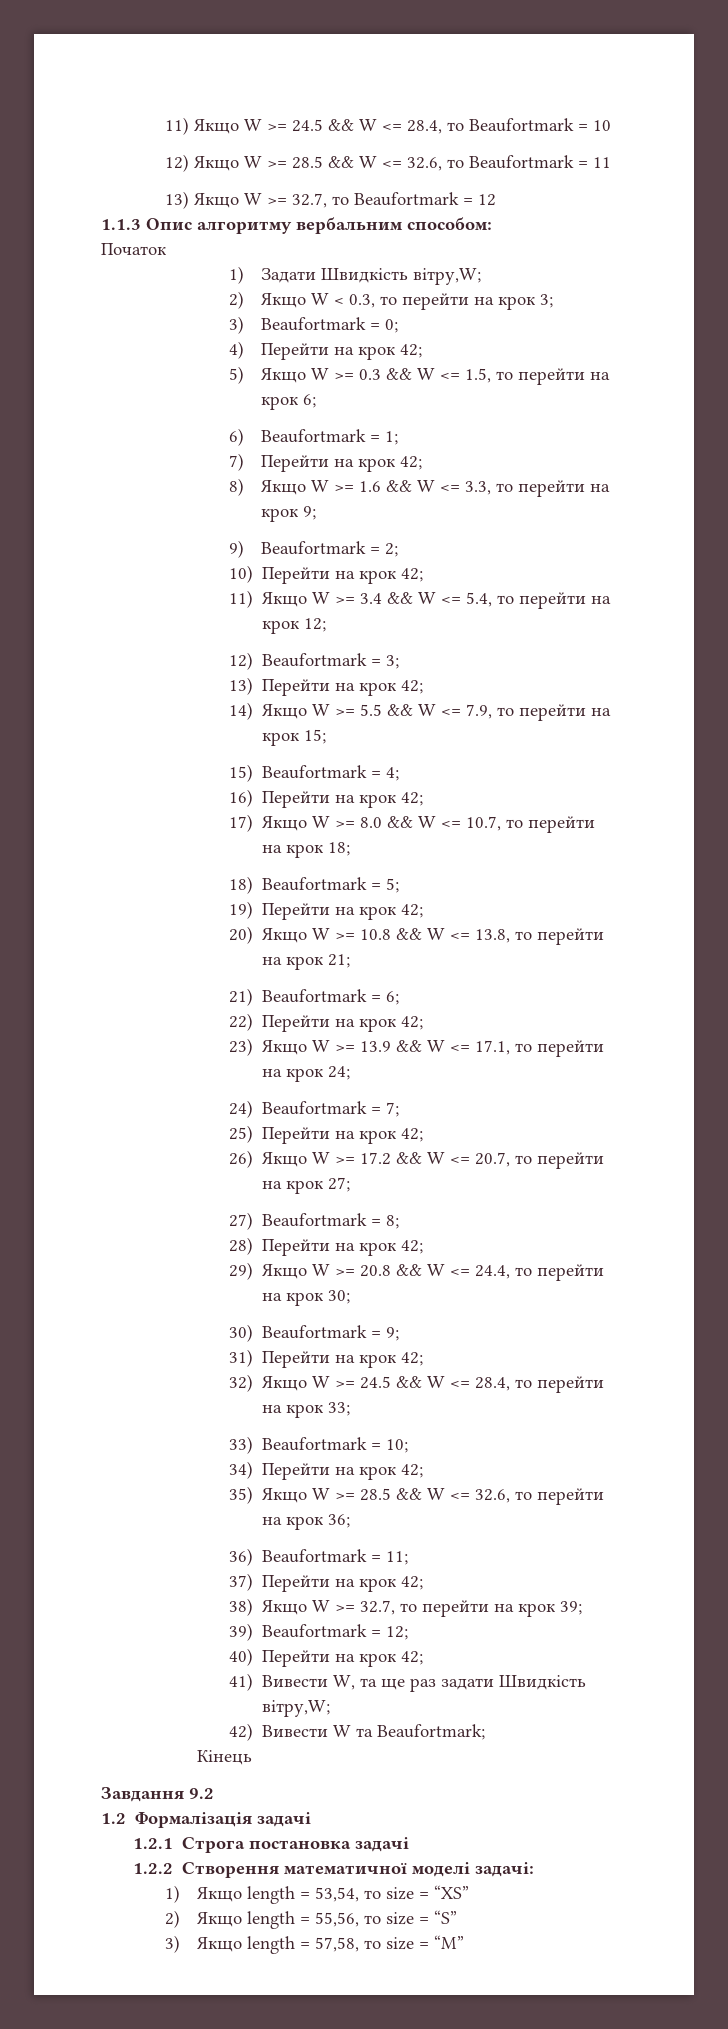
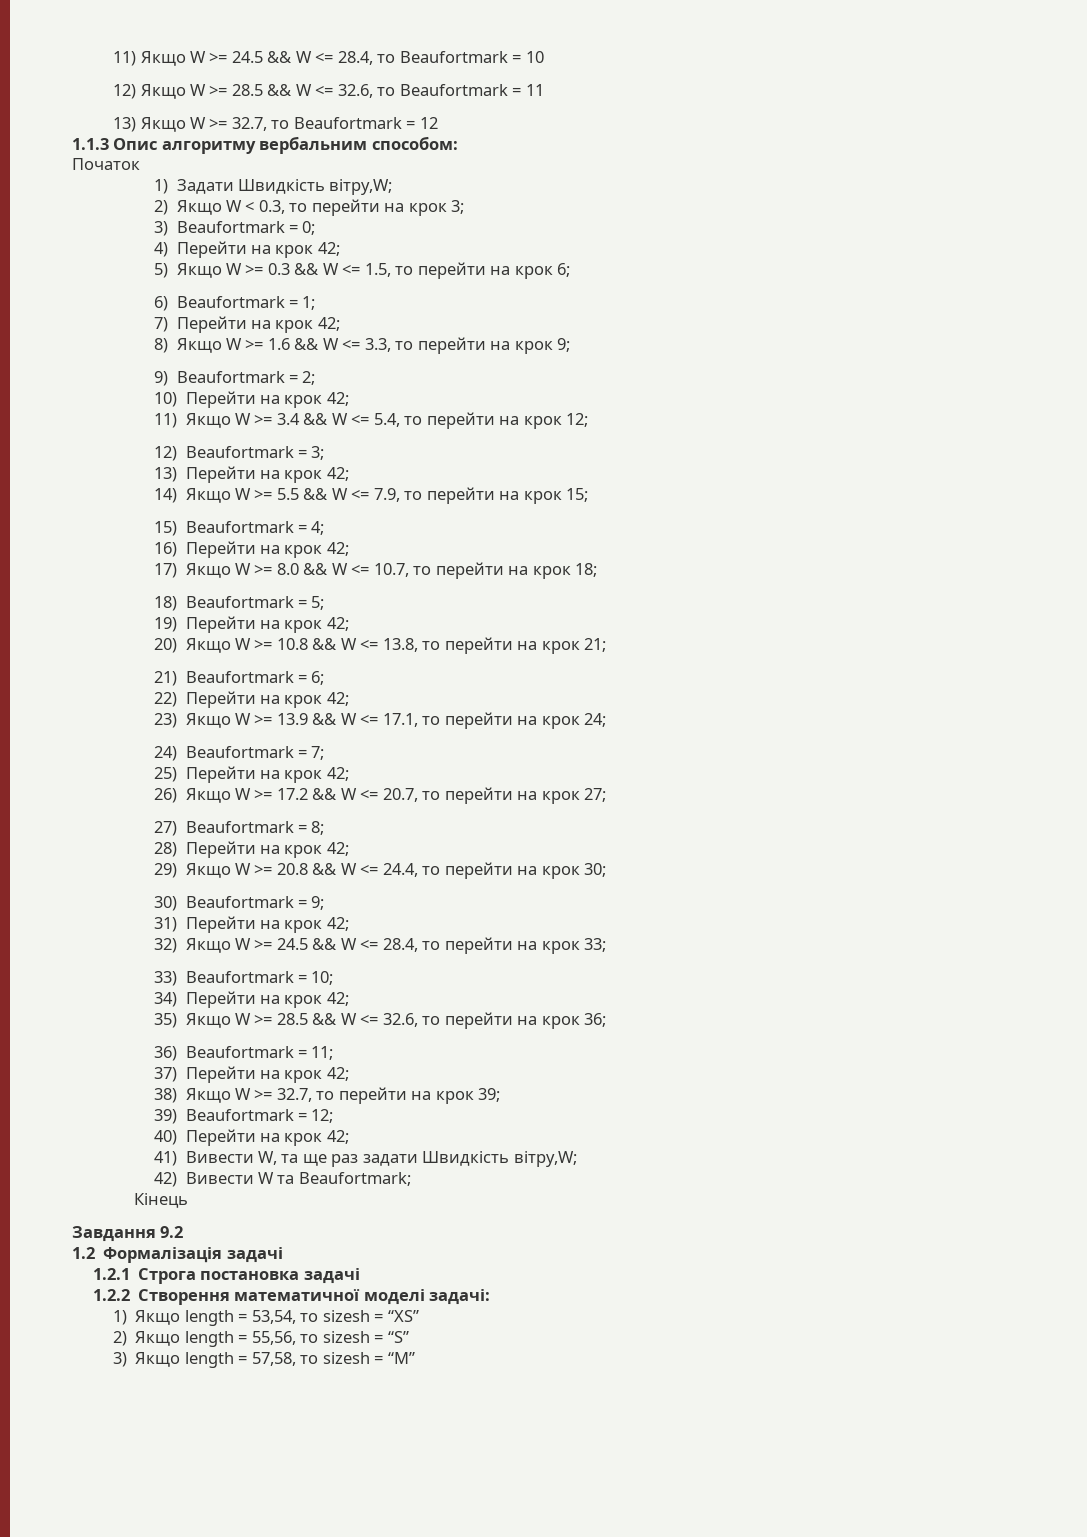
[385,1887,414,1900] size -> [322,1310,370,1322] sizesh
[385,1912,414,1925] size -> [322,1331,370,1343] sizesh
[385,1937,414,1950] size -> [322,1352,370,1364] sizesh

